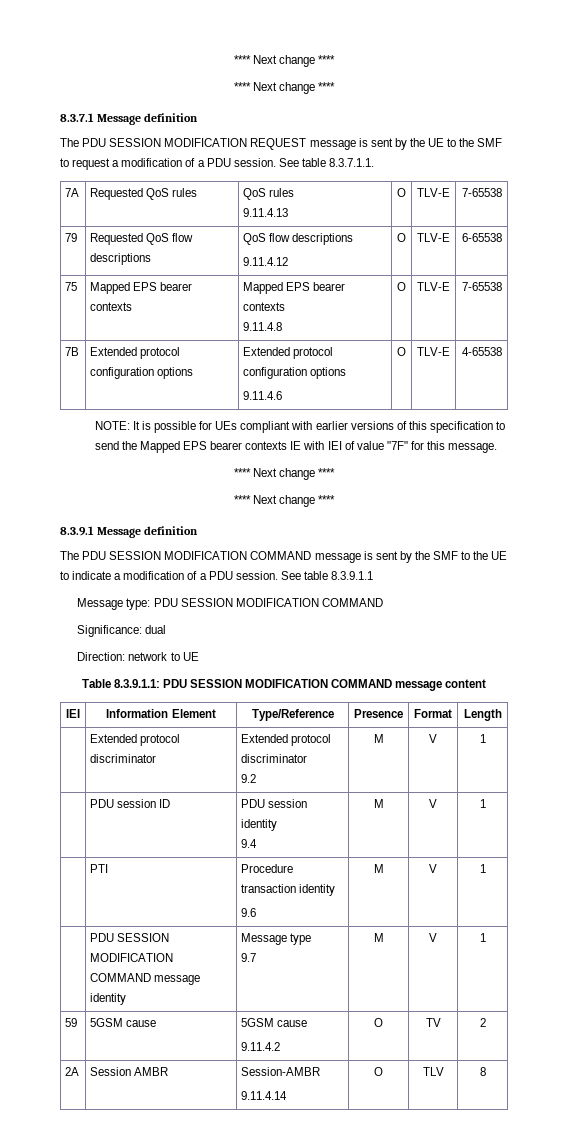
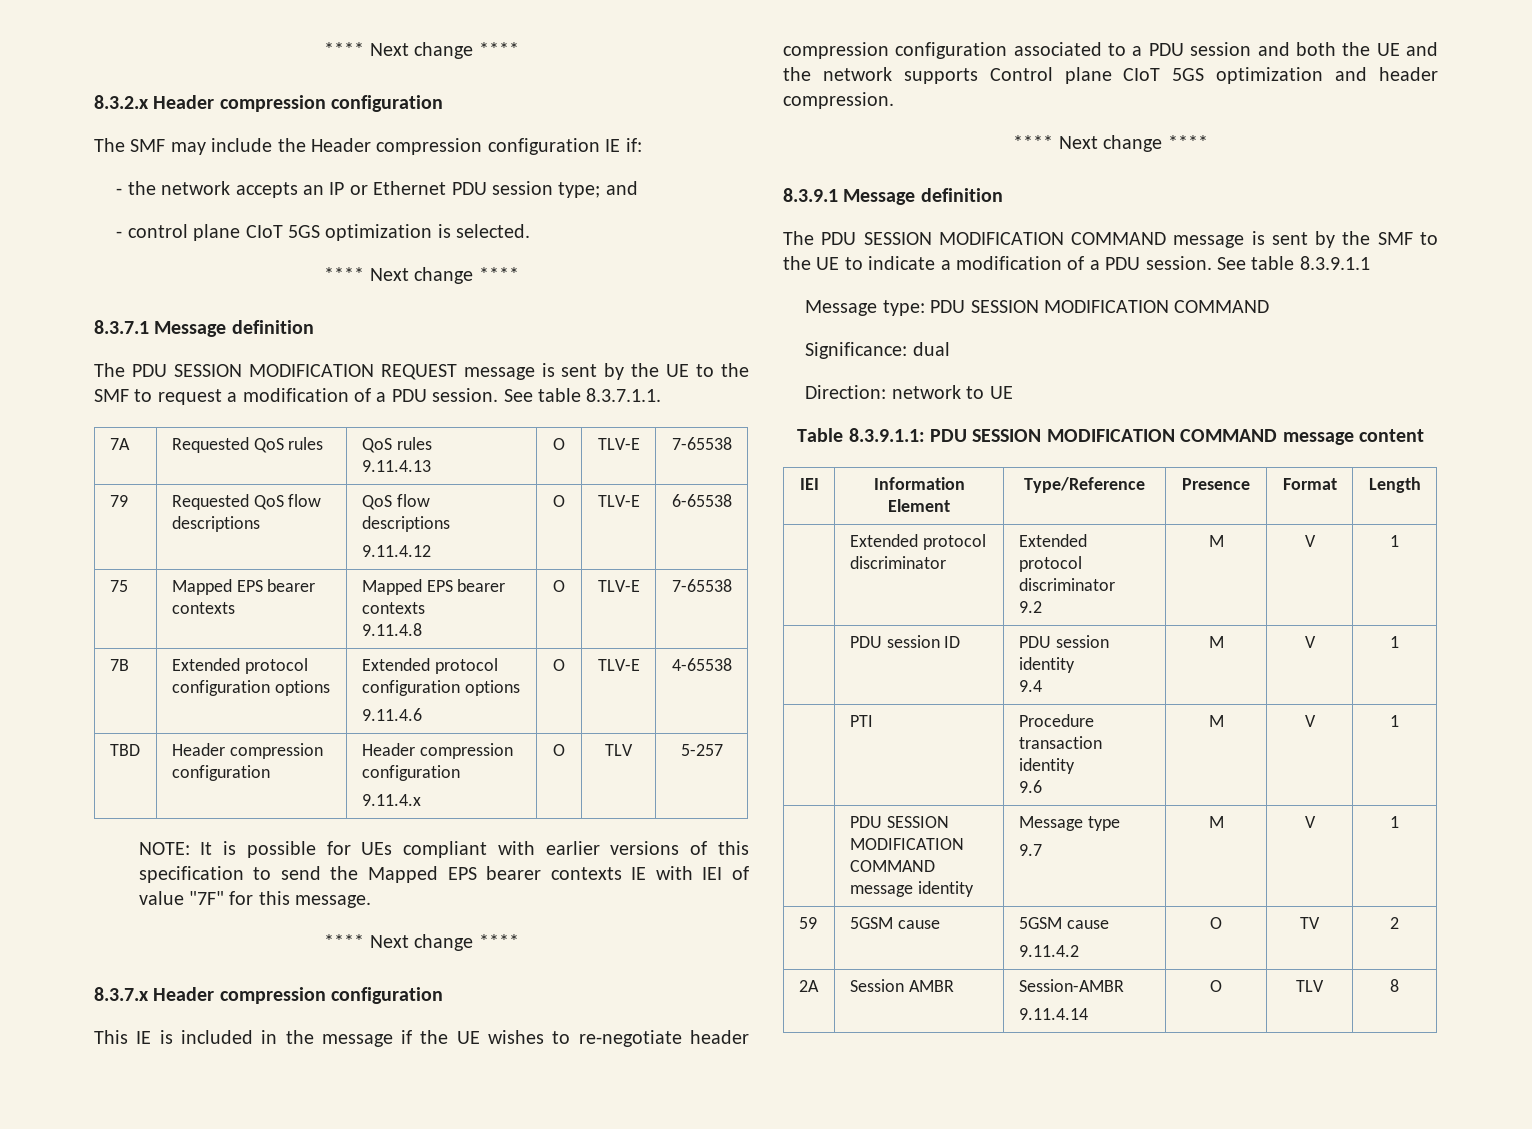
[233,55,336,67] **** Next change **** -> [324,42,519,59] [94,95,444,112] [94,138,642,155] [116,181,638,198] [116,224,531,241] **** Next change **** // 8.3.2.x Header compression configuration // The SMF may include the Header compression configuration IE if: // - the network accepts an IP or Ethernet PDU session type; and // - control plane CIoT 5GS optimization is selected.
(502, 351) none -> [109,744,140,756] [171,743,323,759] [171,765,270,781] [361,743,513,759] [361,765,460,781] [361,794,421,806] [553,744,565,756] [605,744,633,756] [680,744,723,756] // TBD | Header compression configuration | Header compression configuration // 9.11.4.x | O | TLV | 5-257
(336, 472) none -> [94,987,444,1004] [94,1030,749,1047] [783,42,1438,59] [783,67,1438,84] [783,92,894,109] // 8.3.7.x Header compression configuration // This IE is included in the message if the UE wishes to re-negotiate header compression configuration associated to a PDU session and both the UE and the network supports Control plane CIoT 5GS optimization and header compression.

